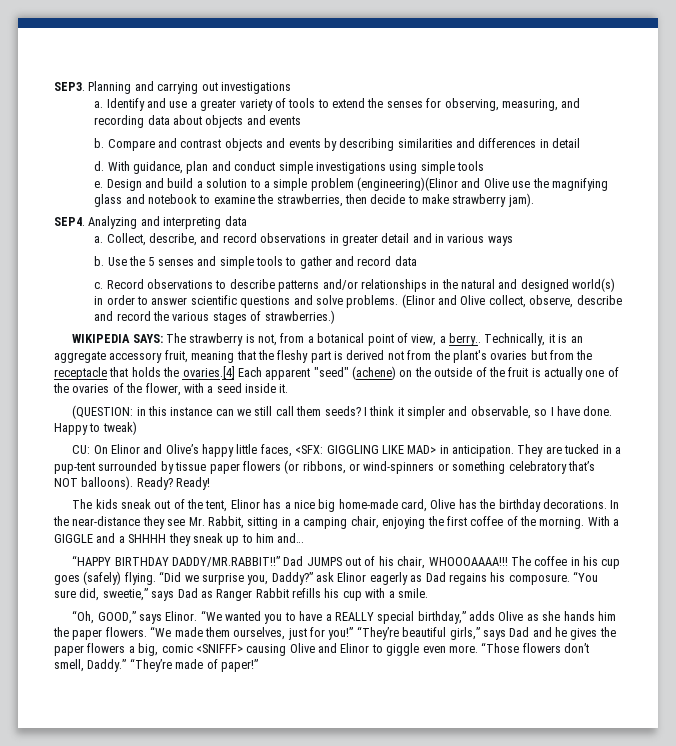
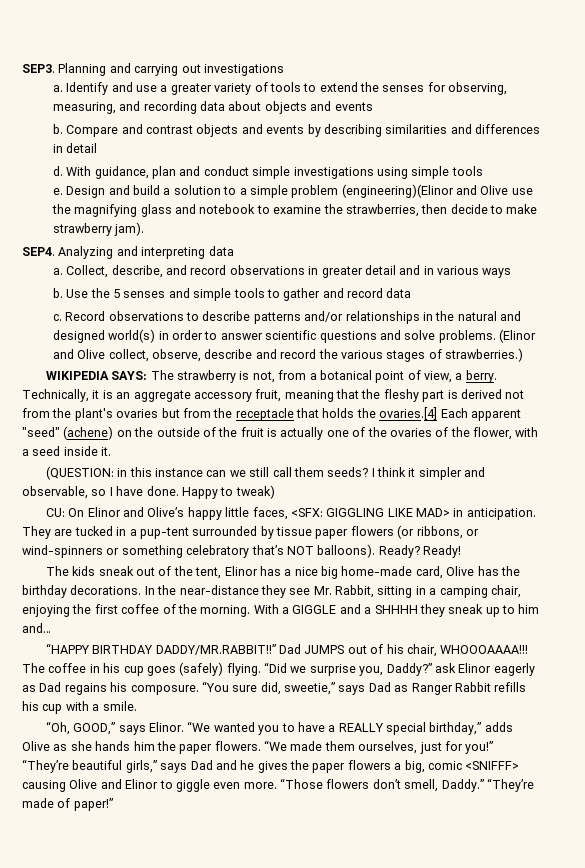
[449,333,482,346] berry.. -> [465,370,497,383] berry.

